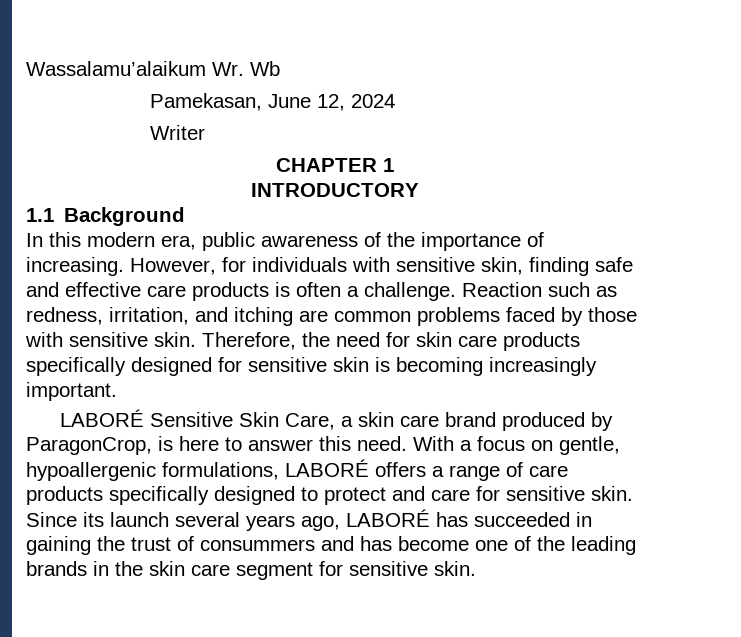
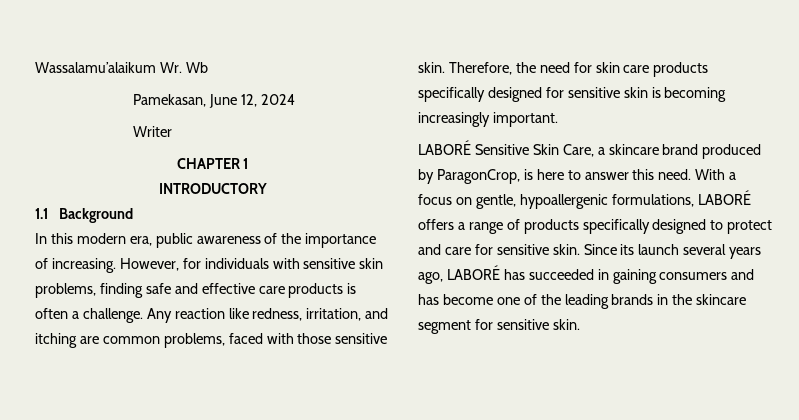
[481,257,523,275] skin, -> [359,258,384,269] [35,283,96,298] skin problems,
[462,282,617,297] Reaction such as -> [146,308,249,323] Any reaction like
[417,307,637,326] [25,332,63,347] problems faced by those with -> [163,333,332,348] problems, faced with those
[358,412,440,427] skin care -> [608,144,659,155] skincare
[529,465,568,477] care -> (520, 224) none
[97,536,315,551] the trust of consummers -> [659,272,728,280] consumers
[149,561,230,576] skin care -> [696,294,747,305] skincare

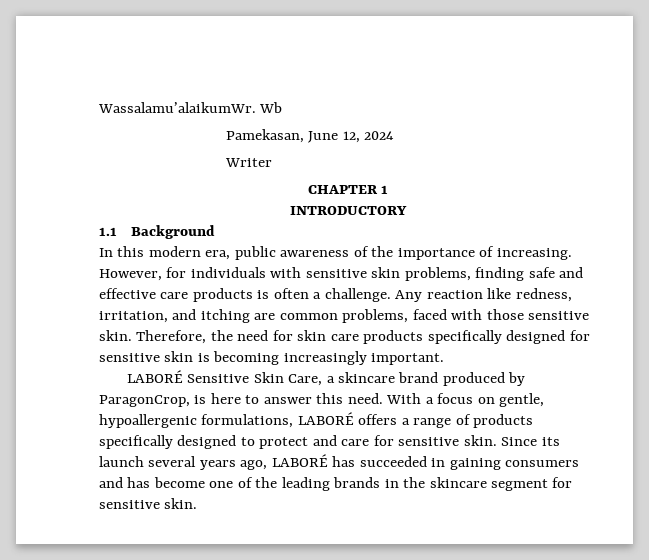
[35,62,182,73] Wassalamu’alaikum Wr. -> [98,102,256,113] Wassalamu’alaikumWr.

